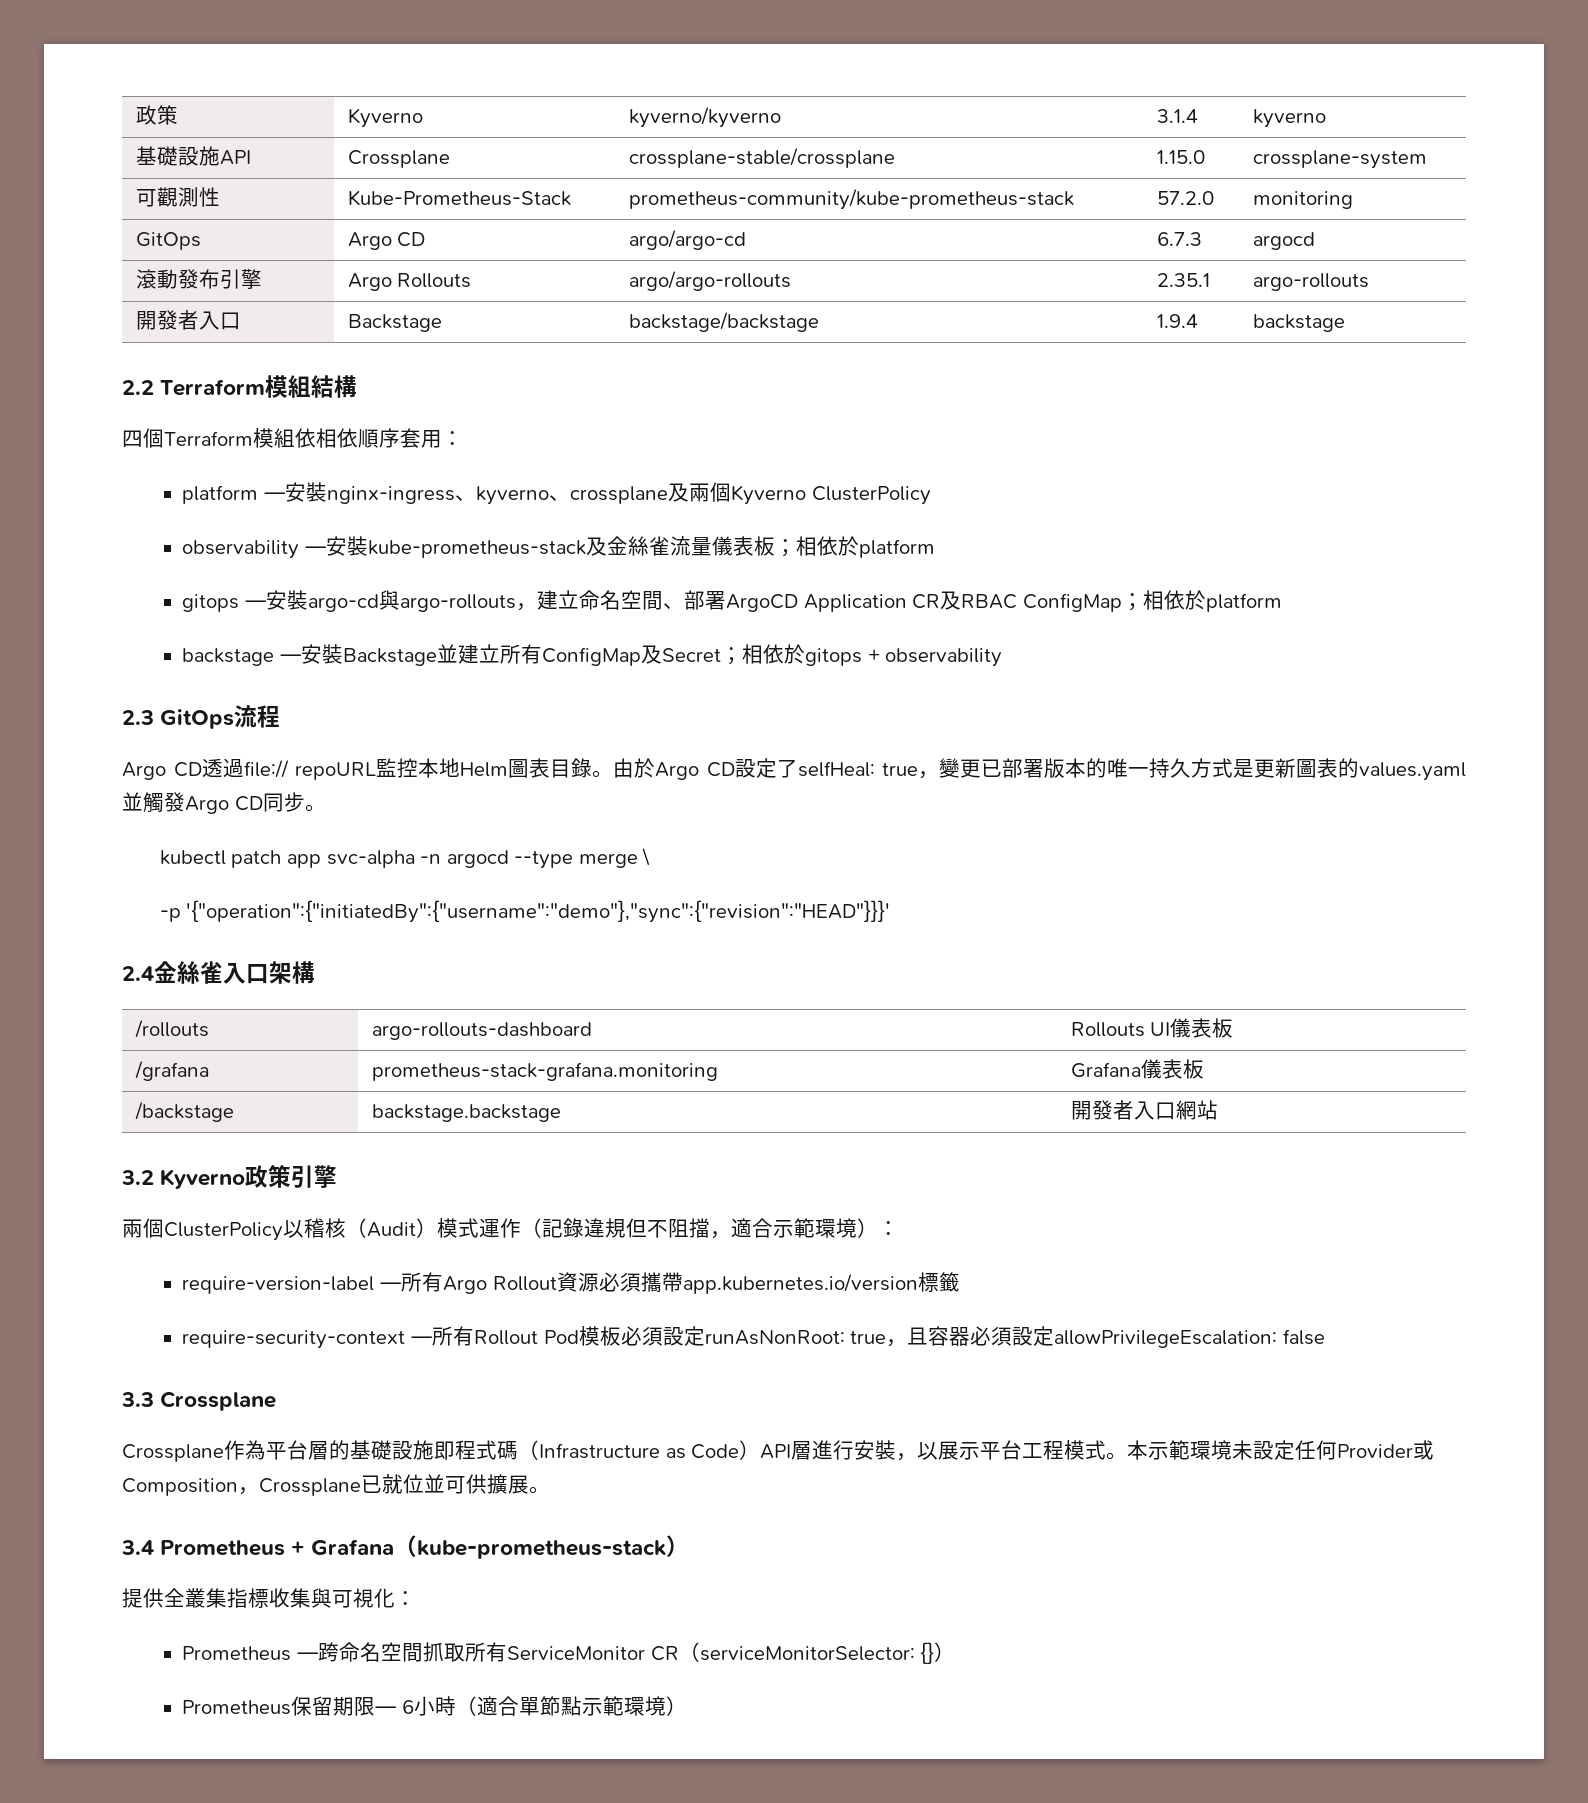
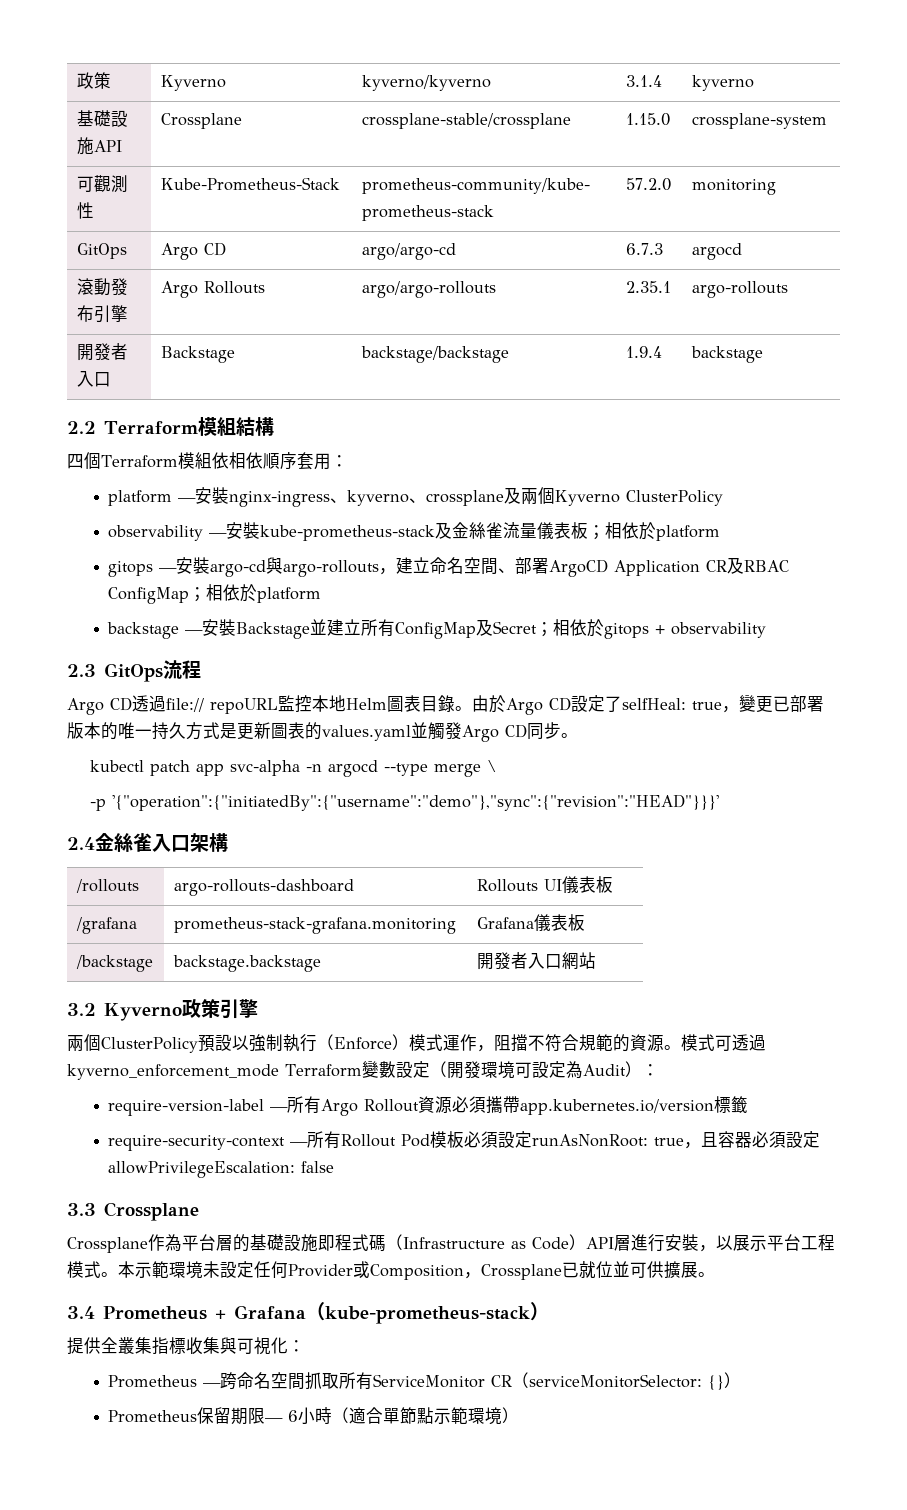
[283,1218,857,1239] 以稽核（Audit）模式運作（記錄違規但不阻擋，適合示範環境 -> [198,1034,766,1052] [67,1060,626,1080] 預設以強制執行（Enforce）模式運作，阻擋不符合規範的資源。模式可透過kyverno_enforcement_mode Terraform變數設定（開發環境可設定為Audit

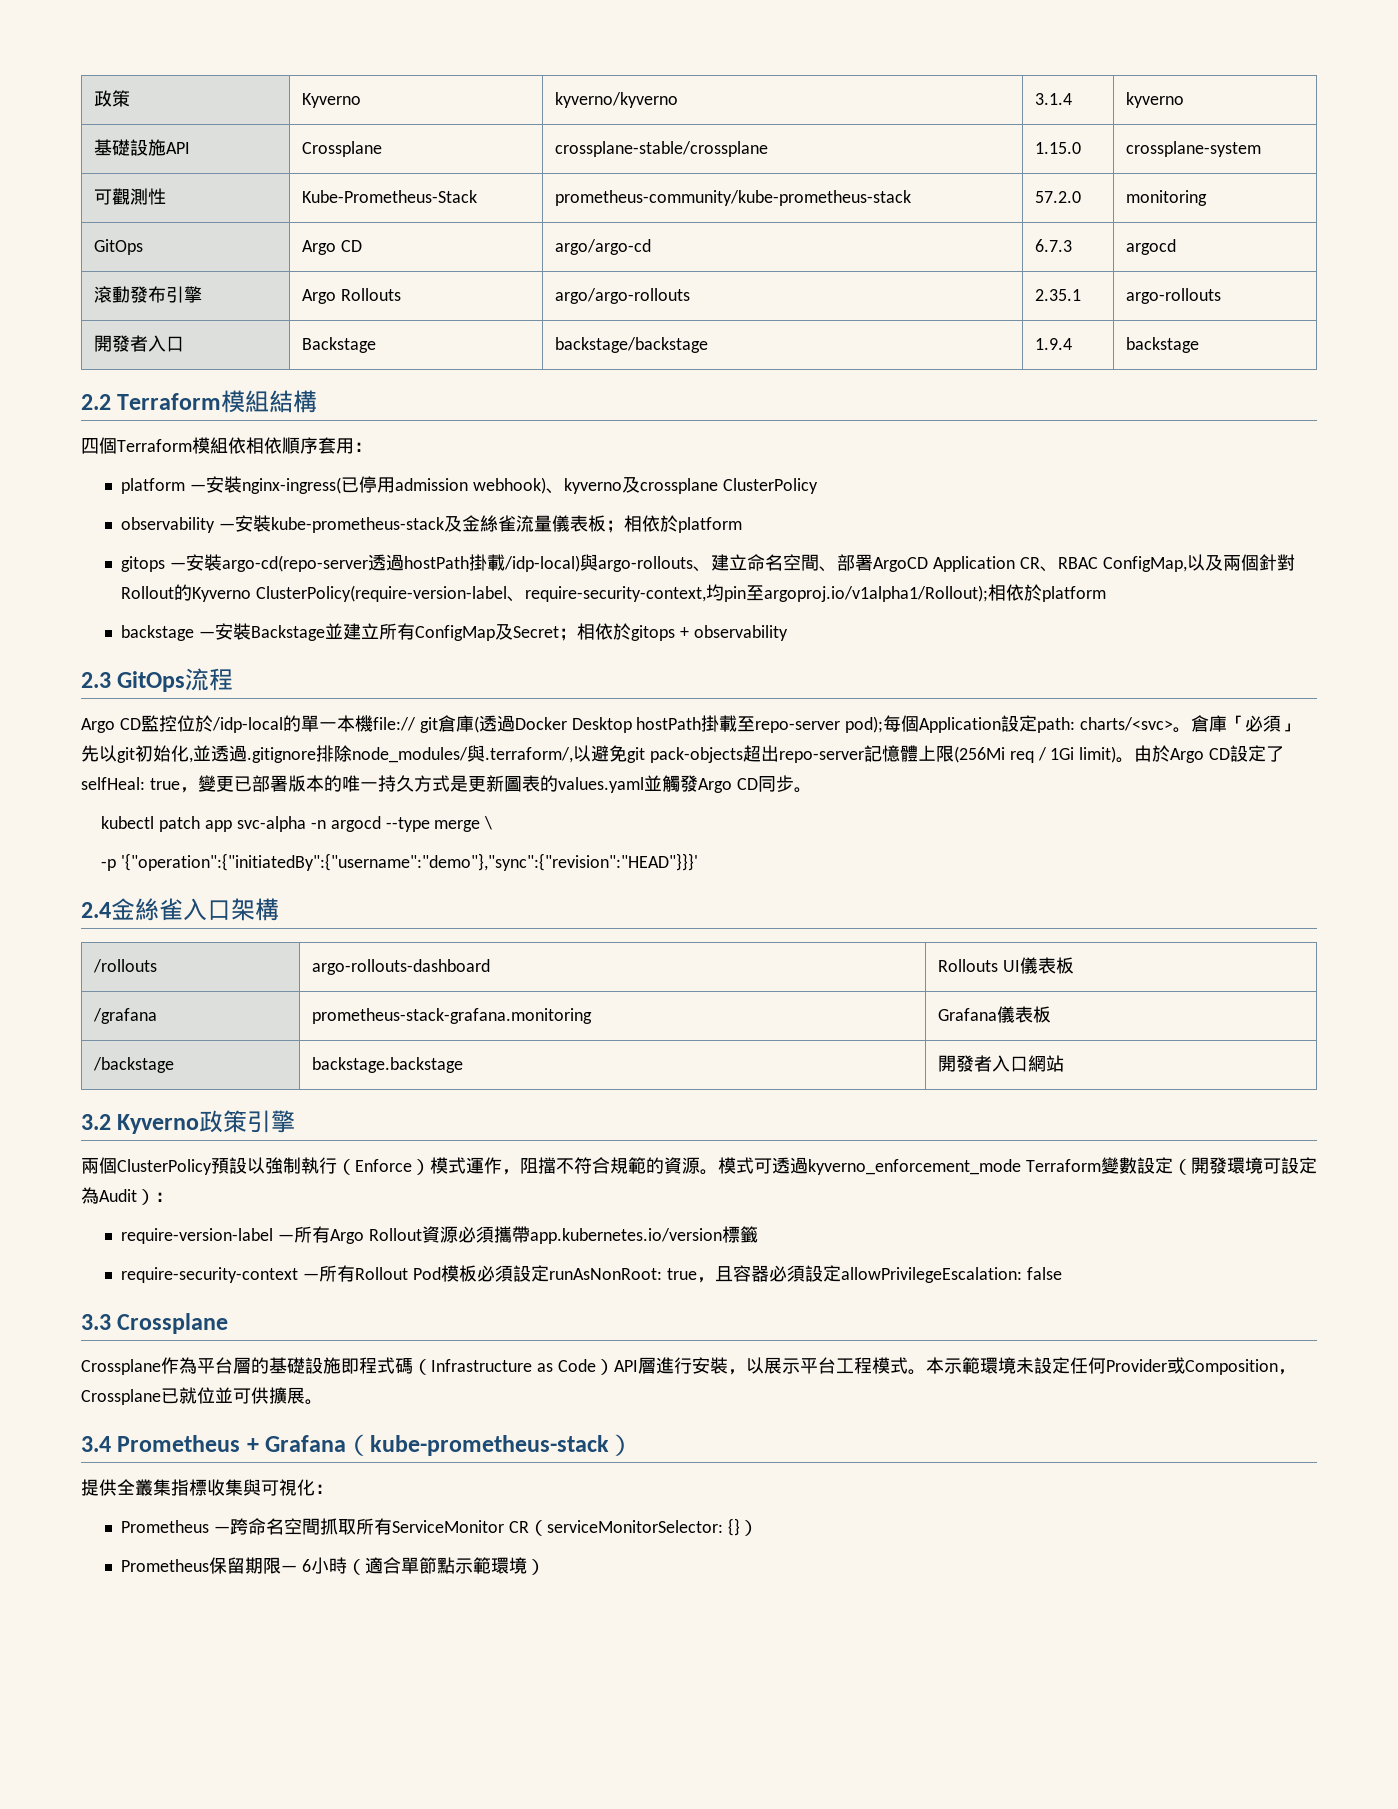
[229,487,621,507] nginx-ingress、kyverno、crossplane及兩個Kyverno -> [242,476,718,494] nginx-ingress(已停用admission webhook)、kyverno及crossplane
[210,557,397,577] argo-cd與argo-rollouts， -> [222,554,712,572] argo-cd(repo-server透過hostPath掛載/idp-local)與argo-rollouts、
[727,557,790,574] [108,587,207,604] 及RBAC ConfigMap； -> [1039,554,1295,572] [121,584,989,602] 、RBAC ConfigMap,以及兩個針對Rollout的Kyverno ClusterPolicy(require-version-label、require-security-context,均pin至argoproj.io/v1alpha1/Rollout);
[132,695,455,714] 透過file:// repoURL監控本地Helm圖表目錄 -> [140,715,1300,733] [81,745,1117,763] 監控位於/idp-local的單一本機file:// git倉庫(透過Docker Desktop hostPath掛載至repo-server pod);每個Application設定path: charts/<svc>。倉庫「必須」先以git初始化,並透過.gitignore排除node_modules/與.terraform/,以避免git pack-objects超出repo-server記憶體上限(256Mi req / 1Gi limit)

